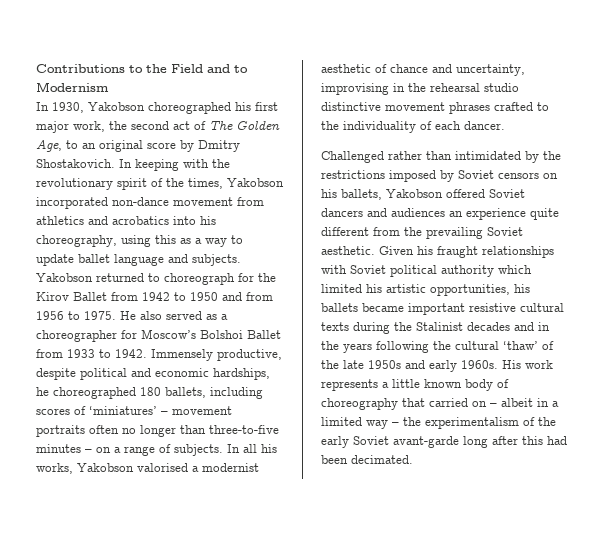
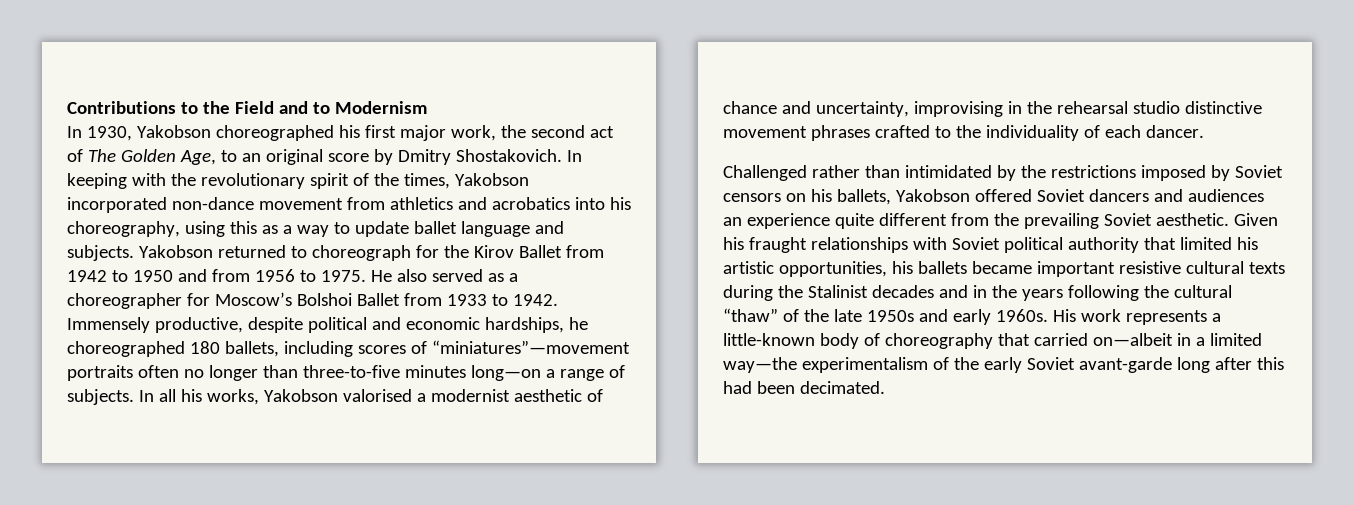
[89,406,232,415] ‘miniatures’ – movement -> [431,340,630,354] “miniatures”—movement
[85,447,111,453] – on -> [470,365,541,381] long—on
[498,265,532,274] which -> [1143,237,1176,250] that
[503,341,538,350] ‘thaw’ -> [723,308,778,322] “thaw”
[392,379,462,388] little known -> [723,333,815,346] little-known
[472,398,559,407] [321,417,421,429] on – albeit in a limited way – the -> [1092,333,1262,346] [723,357,797,373] on—albeit in a limited way—the

